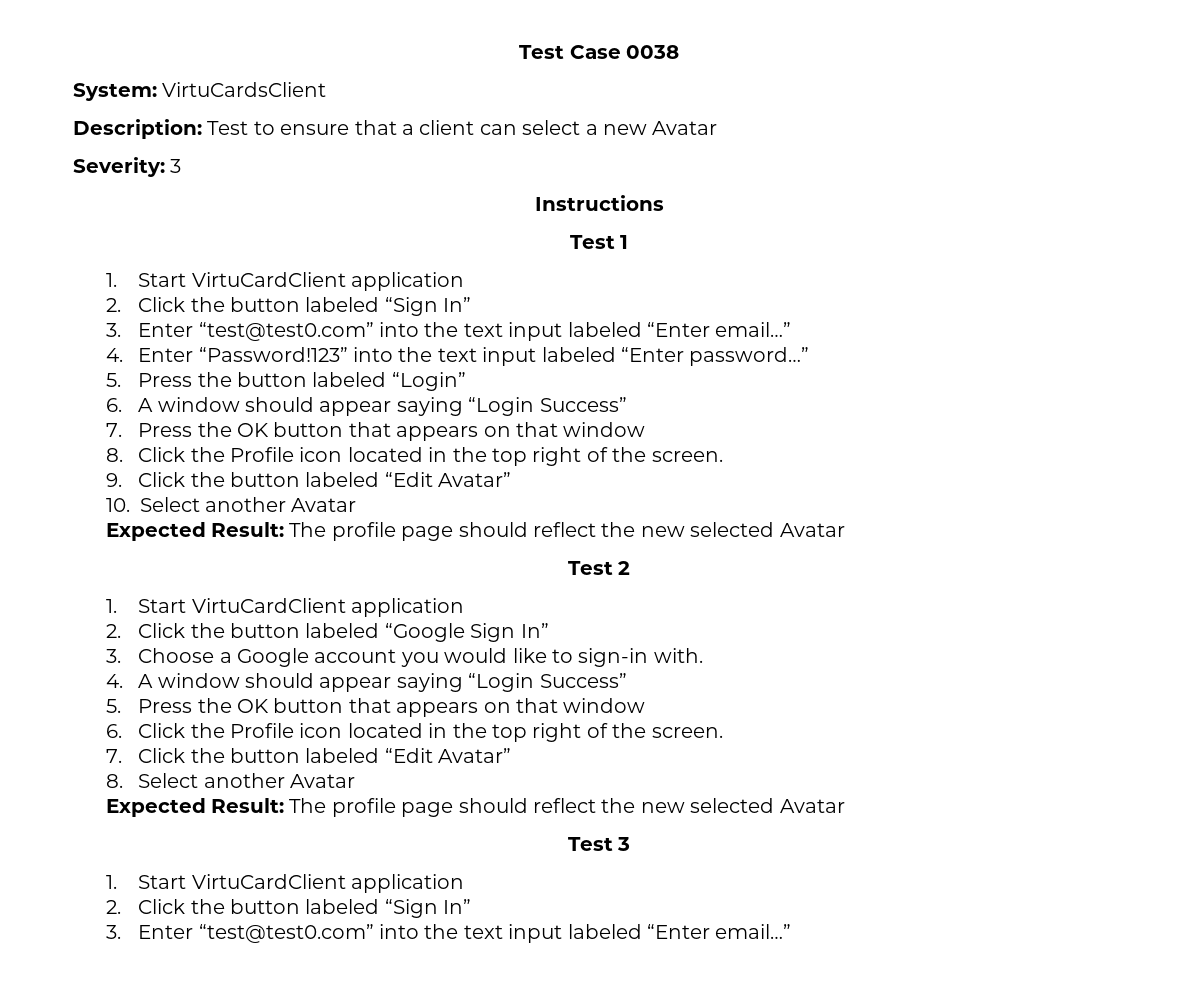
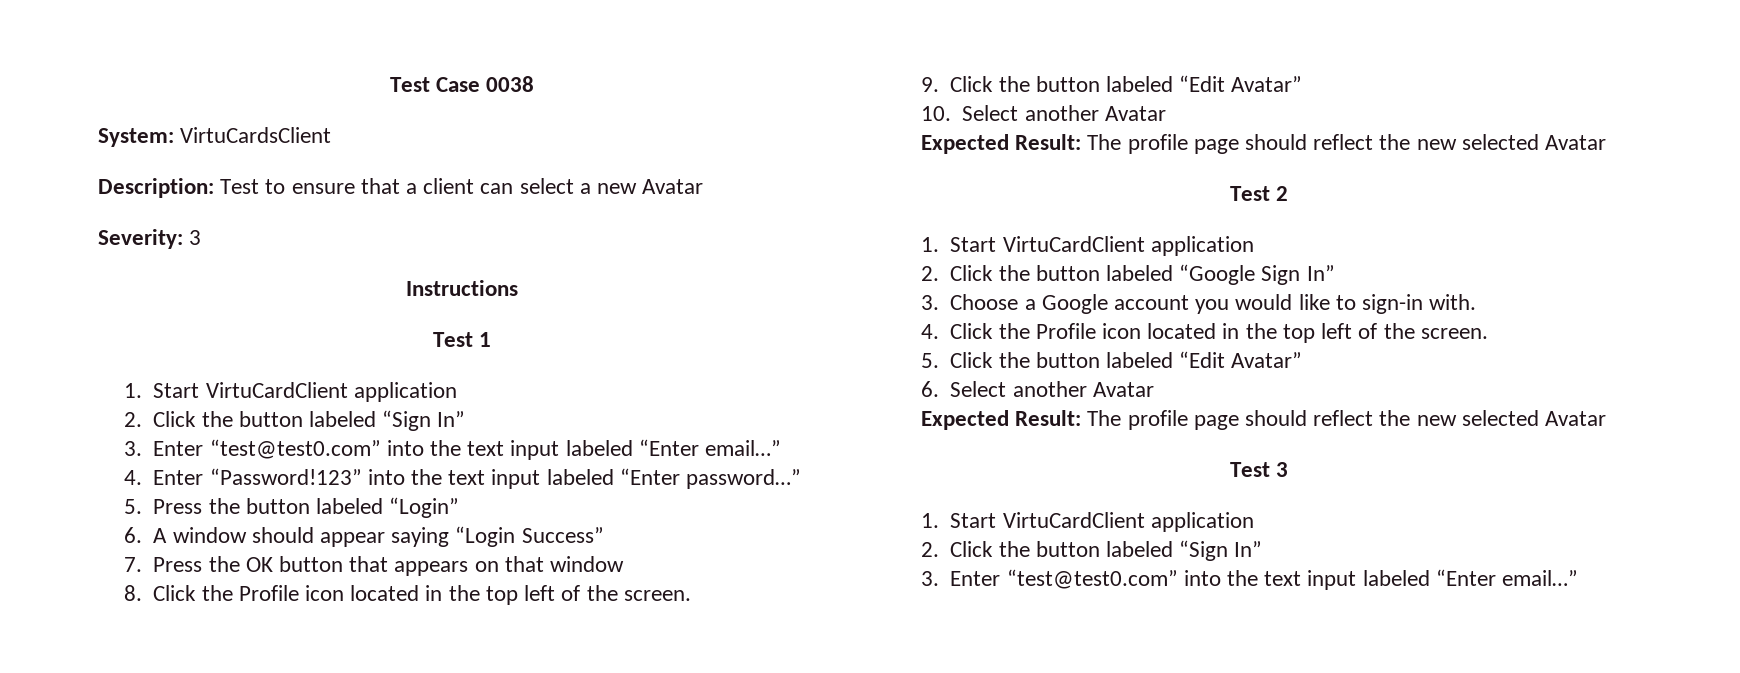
[532,447,582,466] right -> [524,585,556,601] left
[138,673,627,692] [105,698,646,717] [105,723,723,742] [105,748,512,763] [105,774,123,788] A window should appear saying “Login Success” // 5. Press the OK button that appears on that window // 6. Click the Profile icon located in the top right of the screen. // 7. Click the button labeled “Edit Avatar” // 8. -> [950,323,1488,343] [920,351,1303,368] [920,381,939,397] Click the Profile icon located in the top left of the screen. // 5. Click the button labeled “Edit Avatar” // 6.

